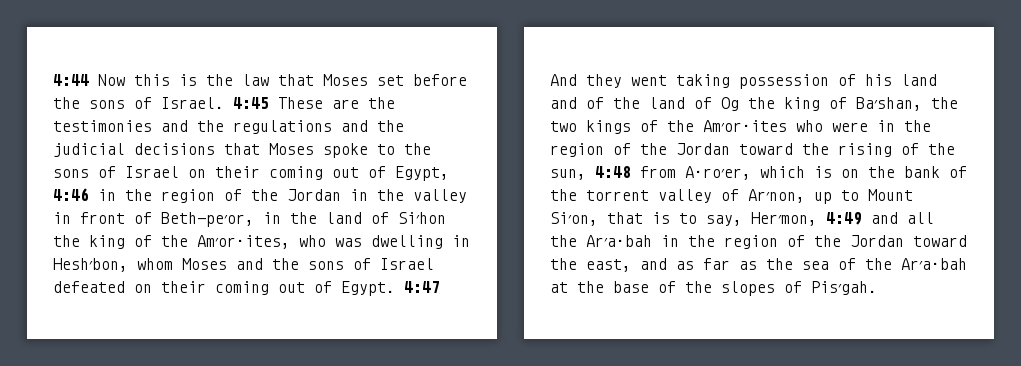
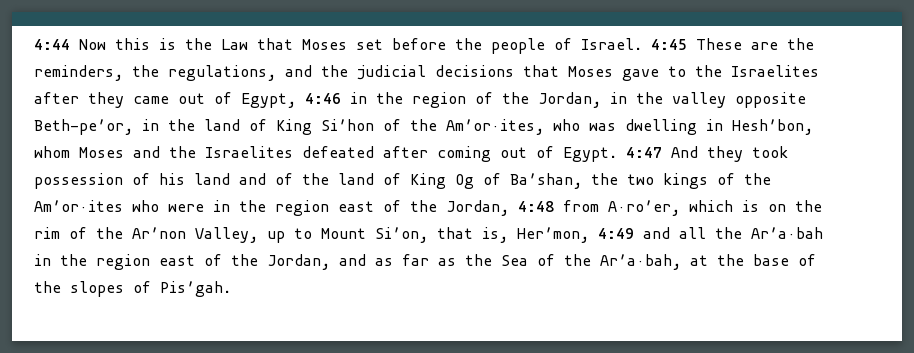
[242,74,269,86] law -> [221,39,248,50] Law
[89,100,125,109] sons -> [491,38,545,54] people
[53,120,332,134] testimonies and the regulations -> [34,65,276,81] reminders, the regulations,
[323,143,368,158] spoke -> [622,69,659,81] gave
[53,166,323,180] sons of Israel on their coming -> [731,65,819,77] [34,92,169,108] Israelites after they came
[287,189,341,201] Jordan -> [538,92,601,108] Jordan,
[53,212,152,224] in front of -> [735,92,806,108] opposite
[398,212,446,224] [53,235,125,249] Si′hon the king -> [276,119,374,135] King Si′hon
[308,258,434,270] [53,281,206,293] sons of Israel defeated on their -> [205,146,428,158] Israelites defeated after
[631,74,730,88] went taking -> [752,146,788,158] took
[721,97,820,111] Og the king -> [410,173,474,189] King Og
[613,143,955,157] [550,169,586,180] of the Jordan toward the rising of the sun, -> [338,200,509,216] east of the Jordan,
[904,166,967,178] [550,189,805,203] bank of the torrent valley of Ar′non, -> [34,227,258,243] rim of the Ar′non Valley,
[652,212,742,226] is to say, -> [482,227,508,243] is,
[787,235,967,247] [550,258,631,272] of the Jordan toward the east, -> [159,254,330,270] east of the Jordan,
[802,258,967,270] sea of the Ar′a·bah -> [501,254,681,270] Sea of the Ar′a·bah,

